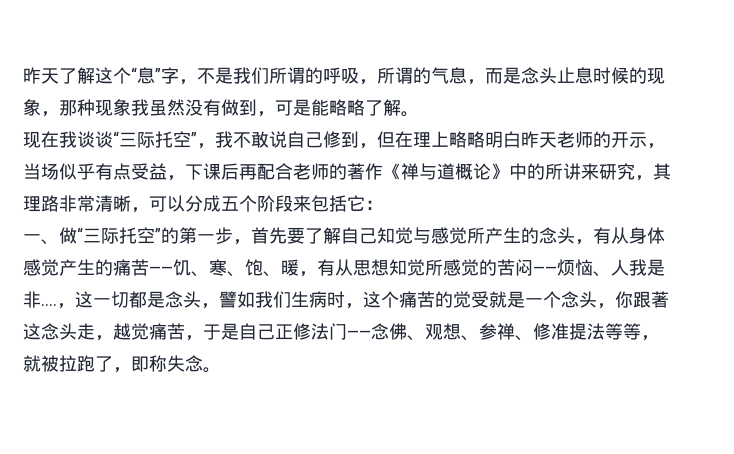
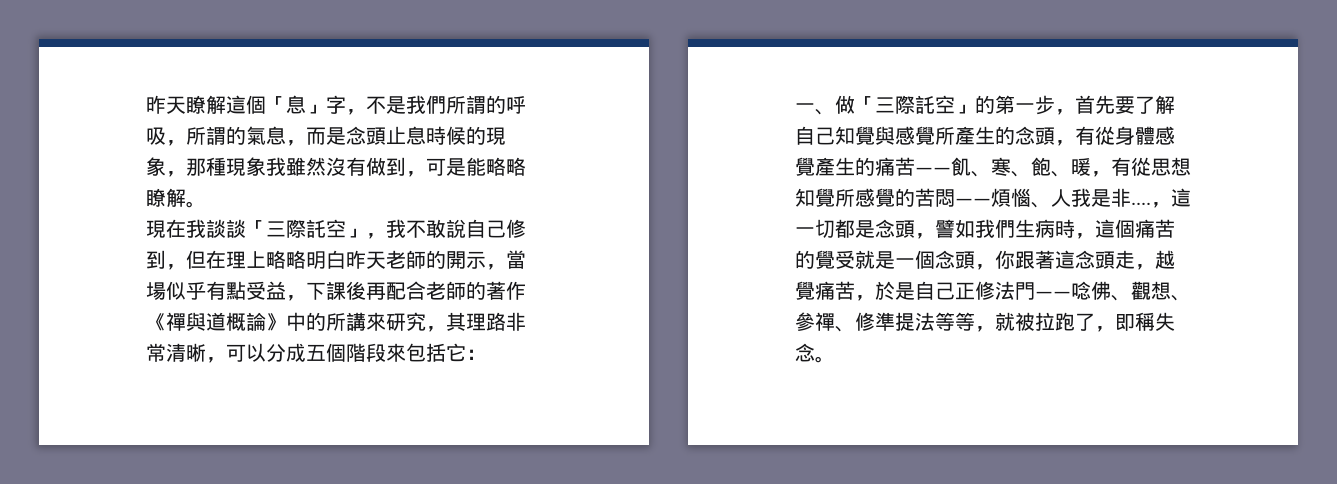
[23,67,161,84] 昨天了解这个“息” -> [146,95,326,114] 昨天瞭解這個「息」
[251,67,305,84] 们所谓 -> [426,95,486,114] 們所謂
[395,67,449,84] 谓的气 -> [206,126,266,145] 謂的氣
[539,67,665,84] [23,99,203,117] 头止息时候的现象，那种现象我虽然没 -> [366,126,506,145] [146,157,346,177] 頭止息時候的現象，那種現象我雖然沒
[365,100,383,116] 了 -> [146,188,166,207] 瞭
[23,131,197,148] 现在我谈谈“三际托空” -> [146,219,366,238] 現在我談談「三際託空」
[269,131,287,148] 说 -> [446,219,466,238] 說
[575,131,665,149] [23,163,131,180] 师的开示，当场似乎有点 -> [406,250,526,270] [146,281,246,300] 師的開示，當場似乎有點
[203,163,239,180] 课后 -> [326,281,366,300] 課後
[311,163,329,180] 师 -> [446,281,466,300] 師
[401,163,491,180] 禅与道概论 -> [166,312,266,331] 禪與道概論
[563,163,599,180] 讲来 -> [346,312,386,331] 講來
[239,195,311,212] 个阶段来 -> [326,343,406,362] 個階段來
[77,227,161,244] “三际托空” -> [855,95,975,114] 「三際託空」
[395,227,665,245] [23,259,593,277] 觉与感觉所产生的念头，有从身体感觉产生的痛苦——饥、寒、饱、暖，有从思想知觉所感觉的苦闷——烦恼 -> [855,126,1175,146] [795,157,1191,177] [795,188,1031,207] 覺與感覺所產生的念頭，有從身體感覺產生的痛苦——飢、寒、飽、暖，有從思想知覺所感覺的苦悶——煩惱
[75,291,93,308] 这 -> [1171,188,1191,207] 這
[183,291,201,308] 头 -> [895,220,915,238] 頭
[273,291,471,309] 们生病时，这个痛苦的觉 -> [995,219,1175,239] [795,250,835,269] 們生病時，這個痛苦的覺
[543,291,597,308] 个念头 -> [915,250,975,269] 個念頭
[23,323,569,341] 这念头走，越觉痛苦，于是自己正修法门——念佛、观想、参禅、修准 -> [1055,250,1175,270] [795,281,1191,301] [795,312,895,332] 這念頭走，越覺痛苦，於是自己正修法門——唸佛、觀想、參禪、修準
[149,355,167,372] 称 -> [1135,312,1155,331] 稱

